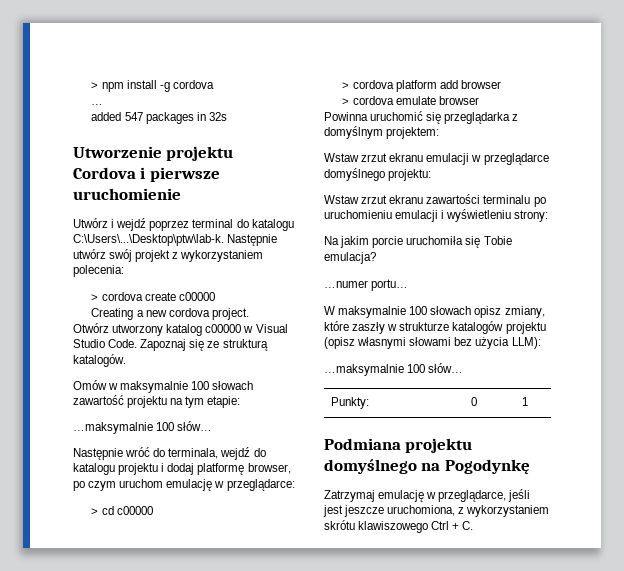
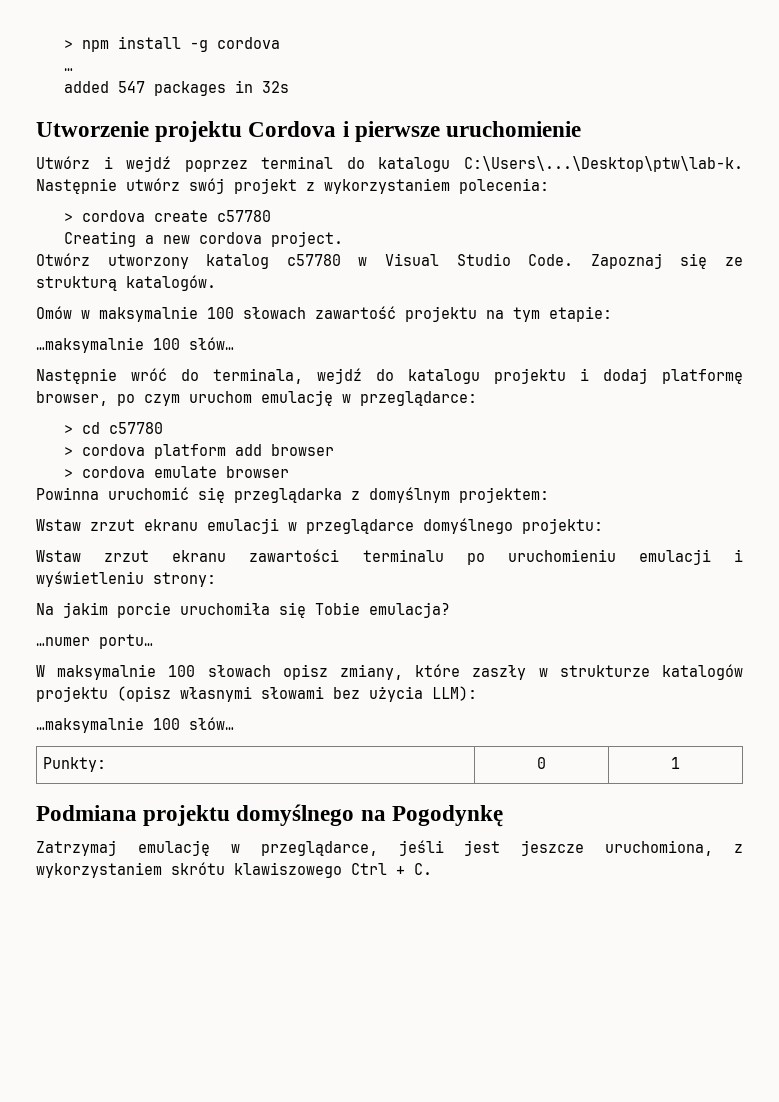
[178,292,215,301] c00000 -> [216,210,271,222] c57780
[205,324,242,333] c00000 -> [286,254,341,266] c57780
[116,506,153,515] c00000 -> [108,422,163,434] c57780

